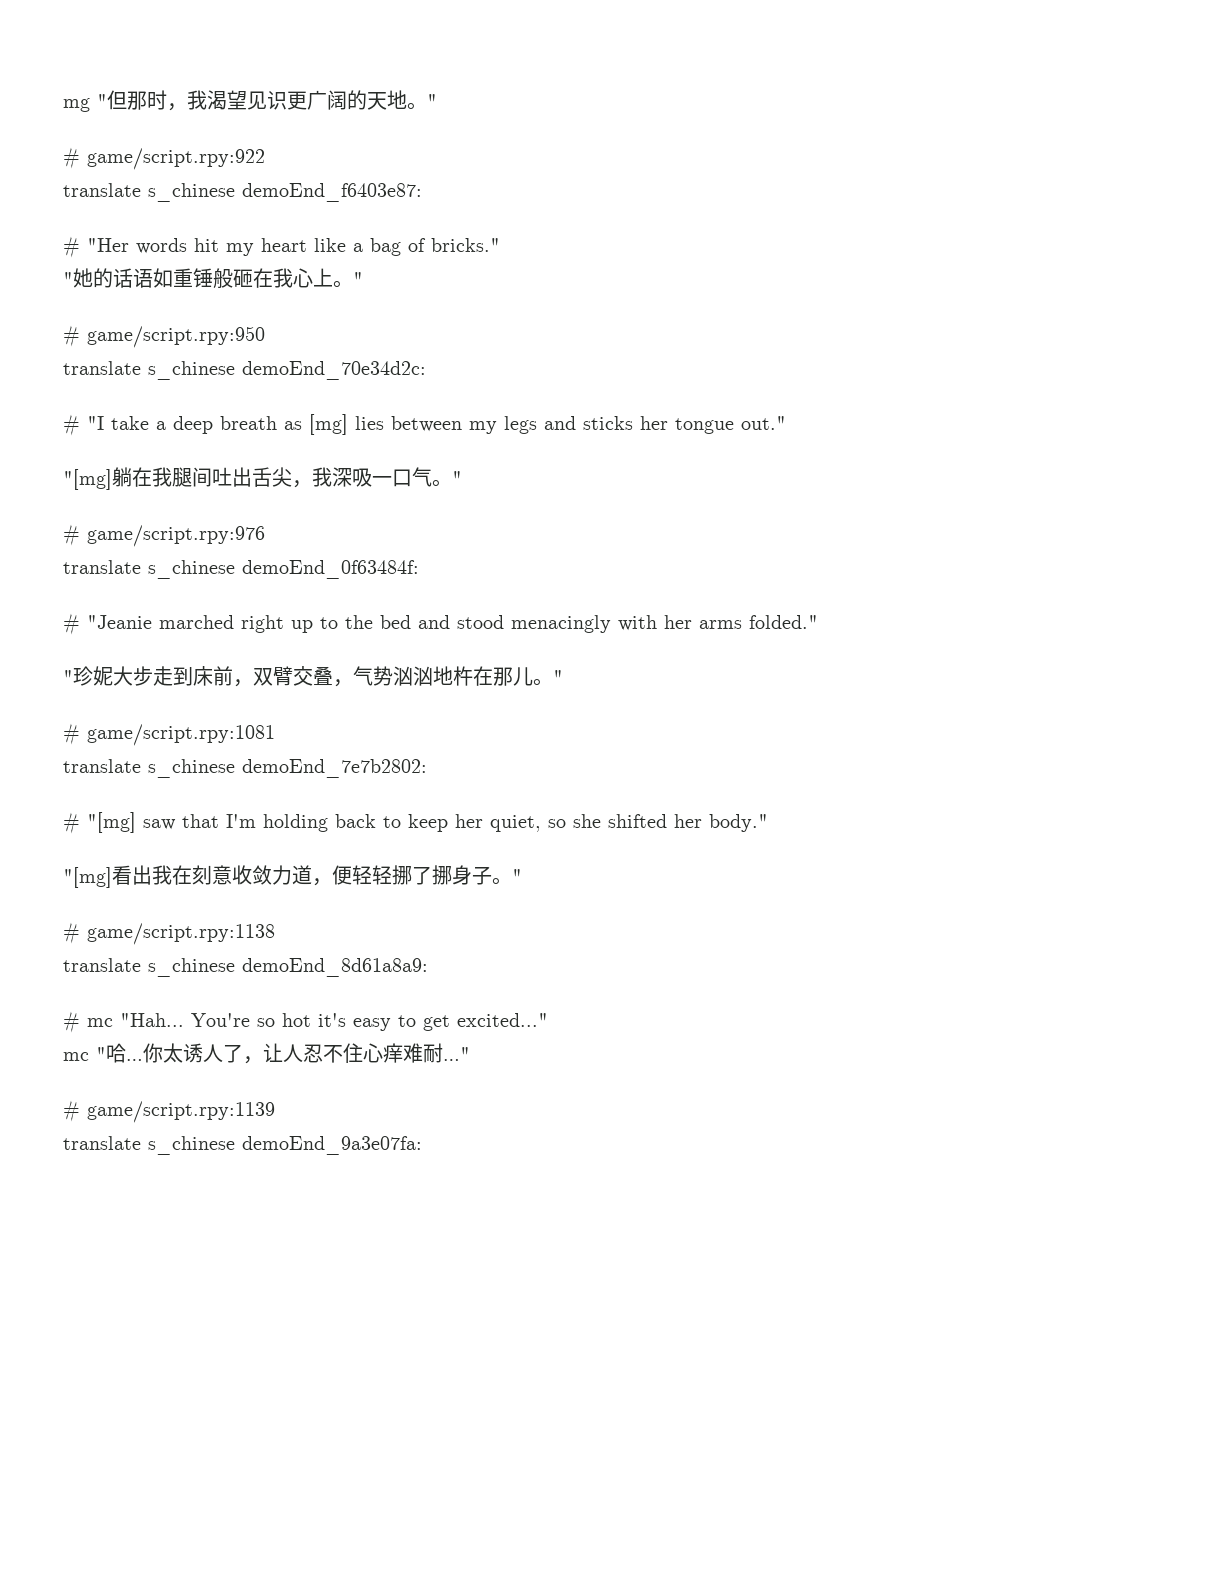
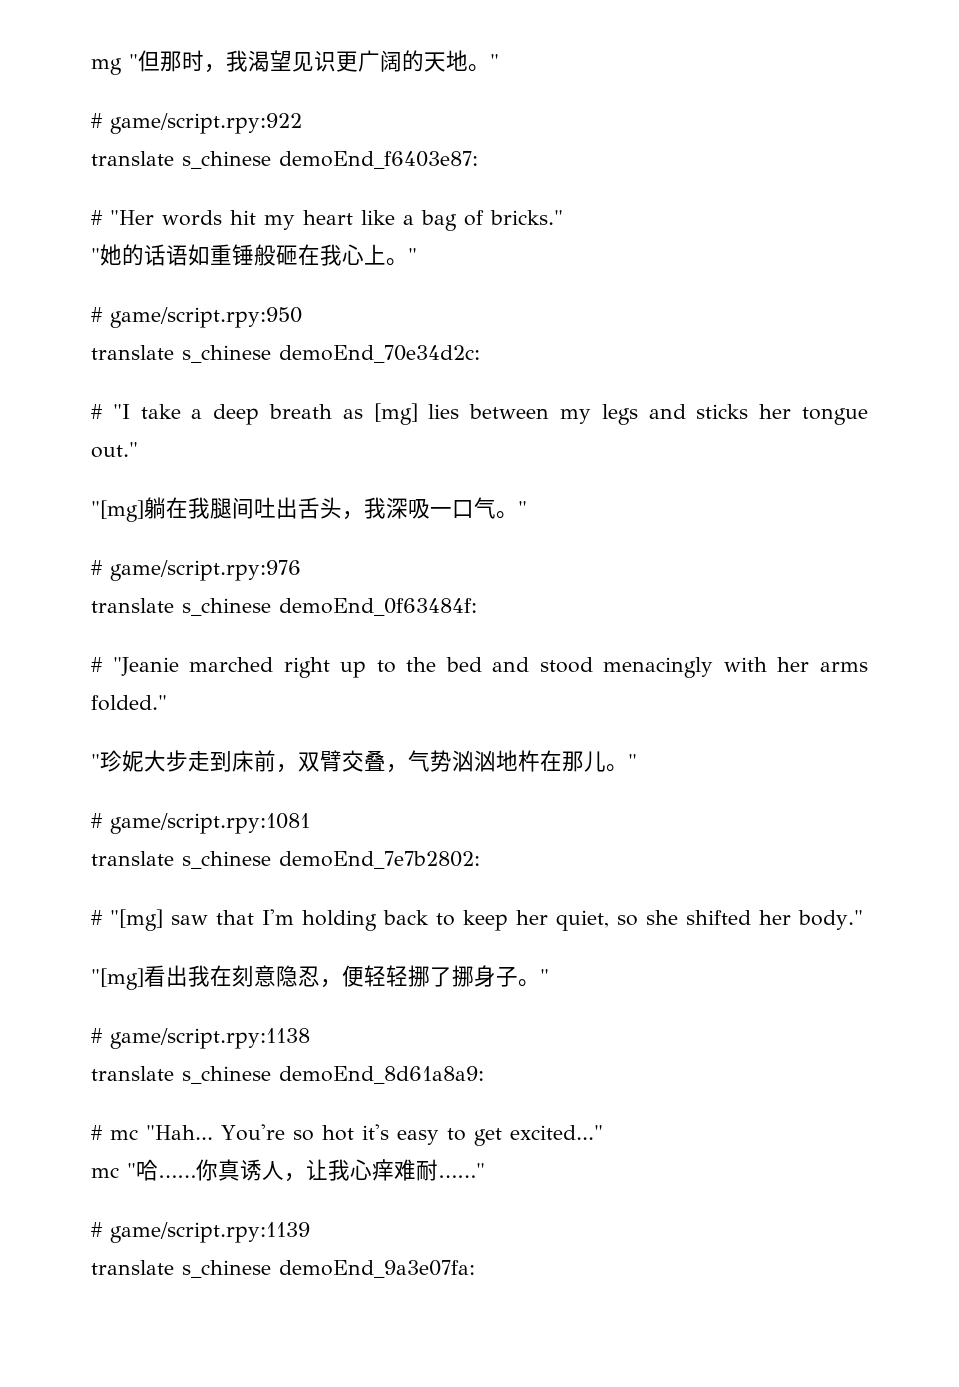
[272,467,292,487] 尖 -> [320,497,342,519] 头
[232,865,312,885] 收敛力道 -> [276,965,320,987] 隐忍
[126,1043,363,1064] …你太诱人了，让人忍不住 -> [158,1159,350,1182] ……你真诱人，让我
[443,1047,470,1061] …" -> [438,1163,485,1178] ……"

